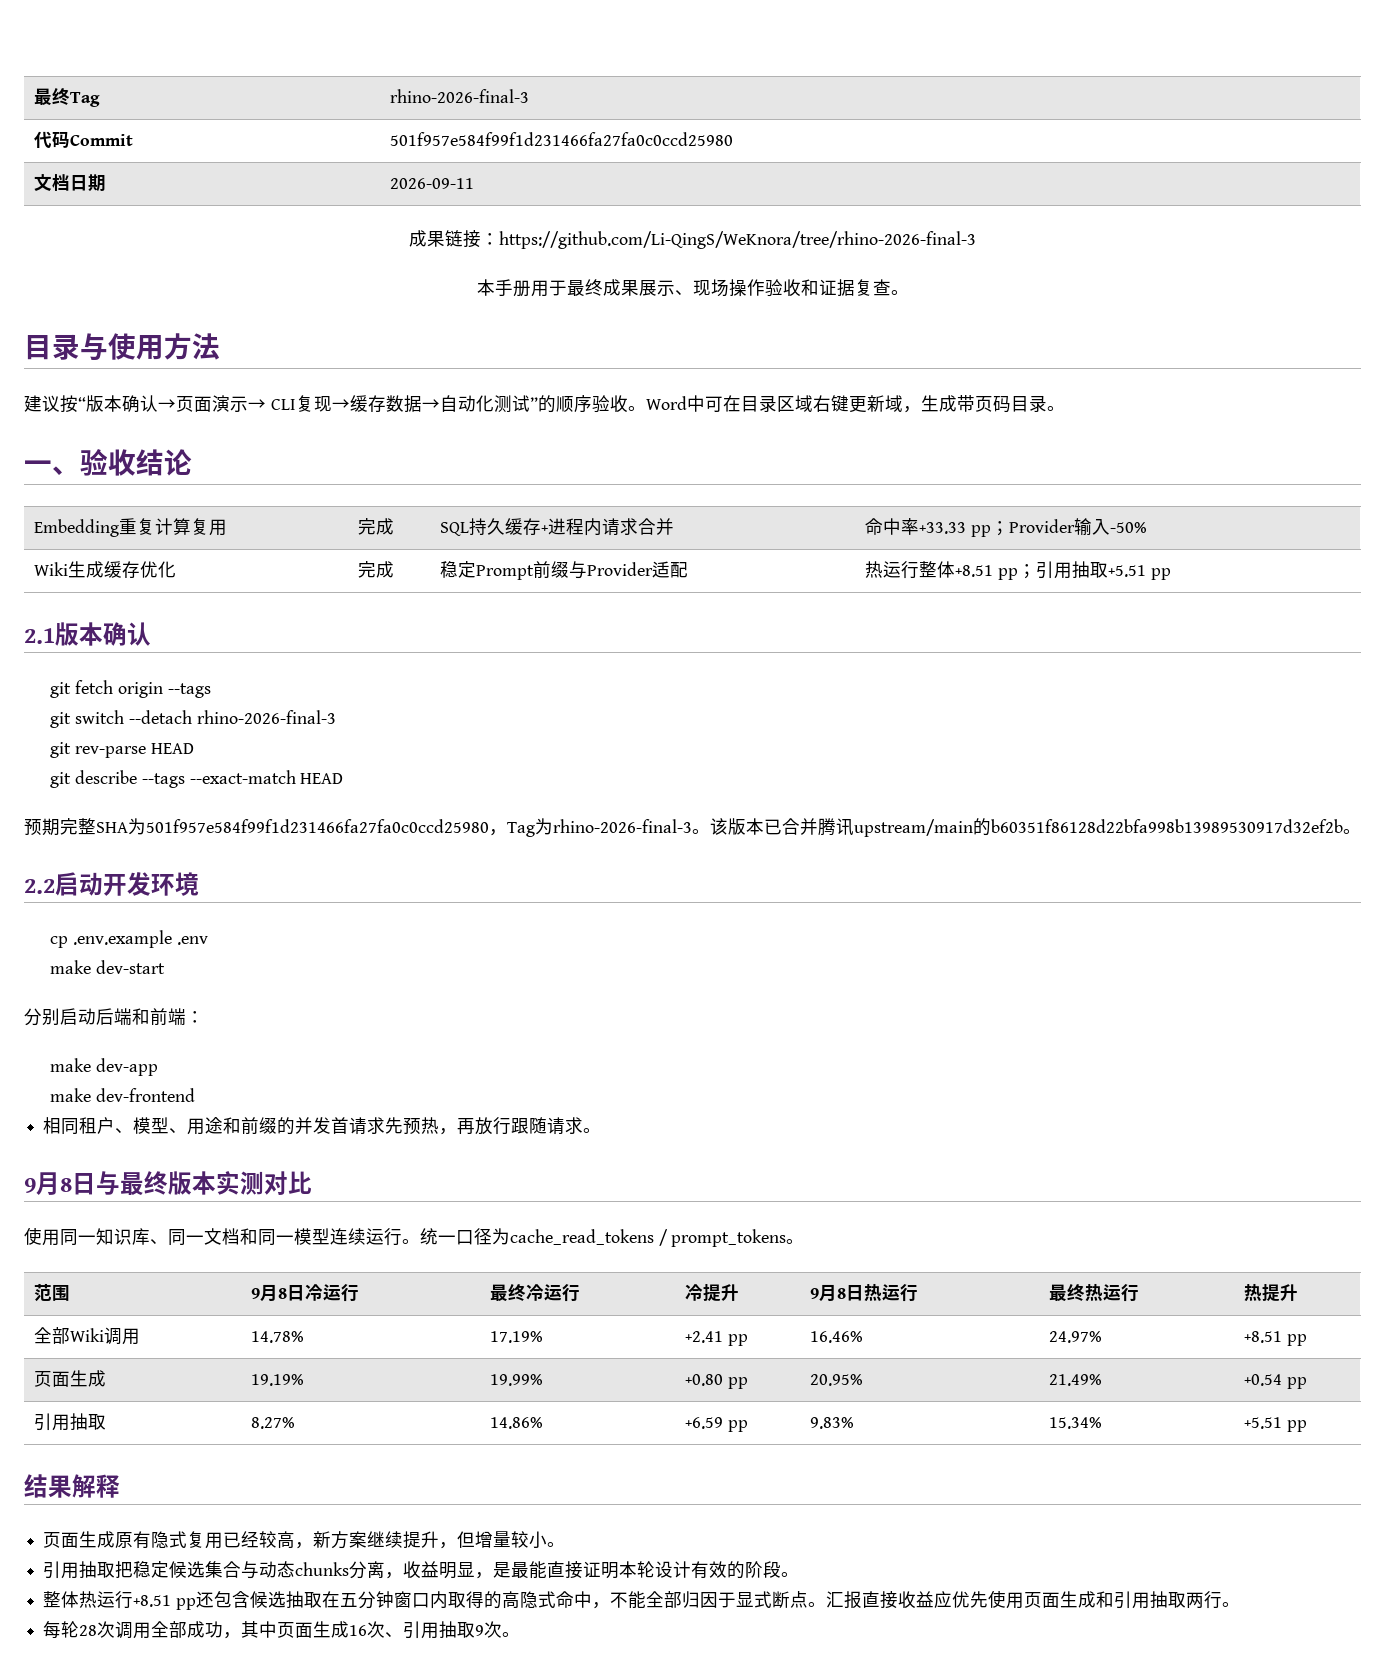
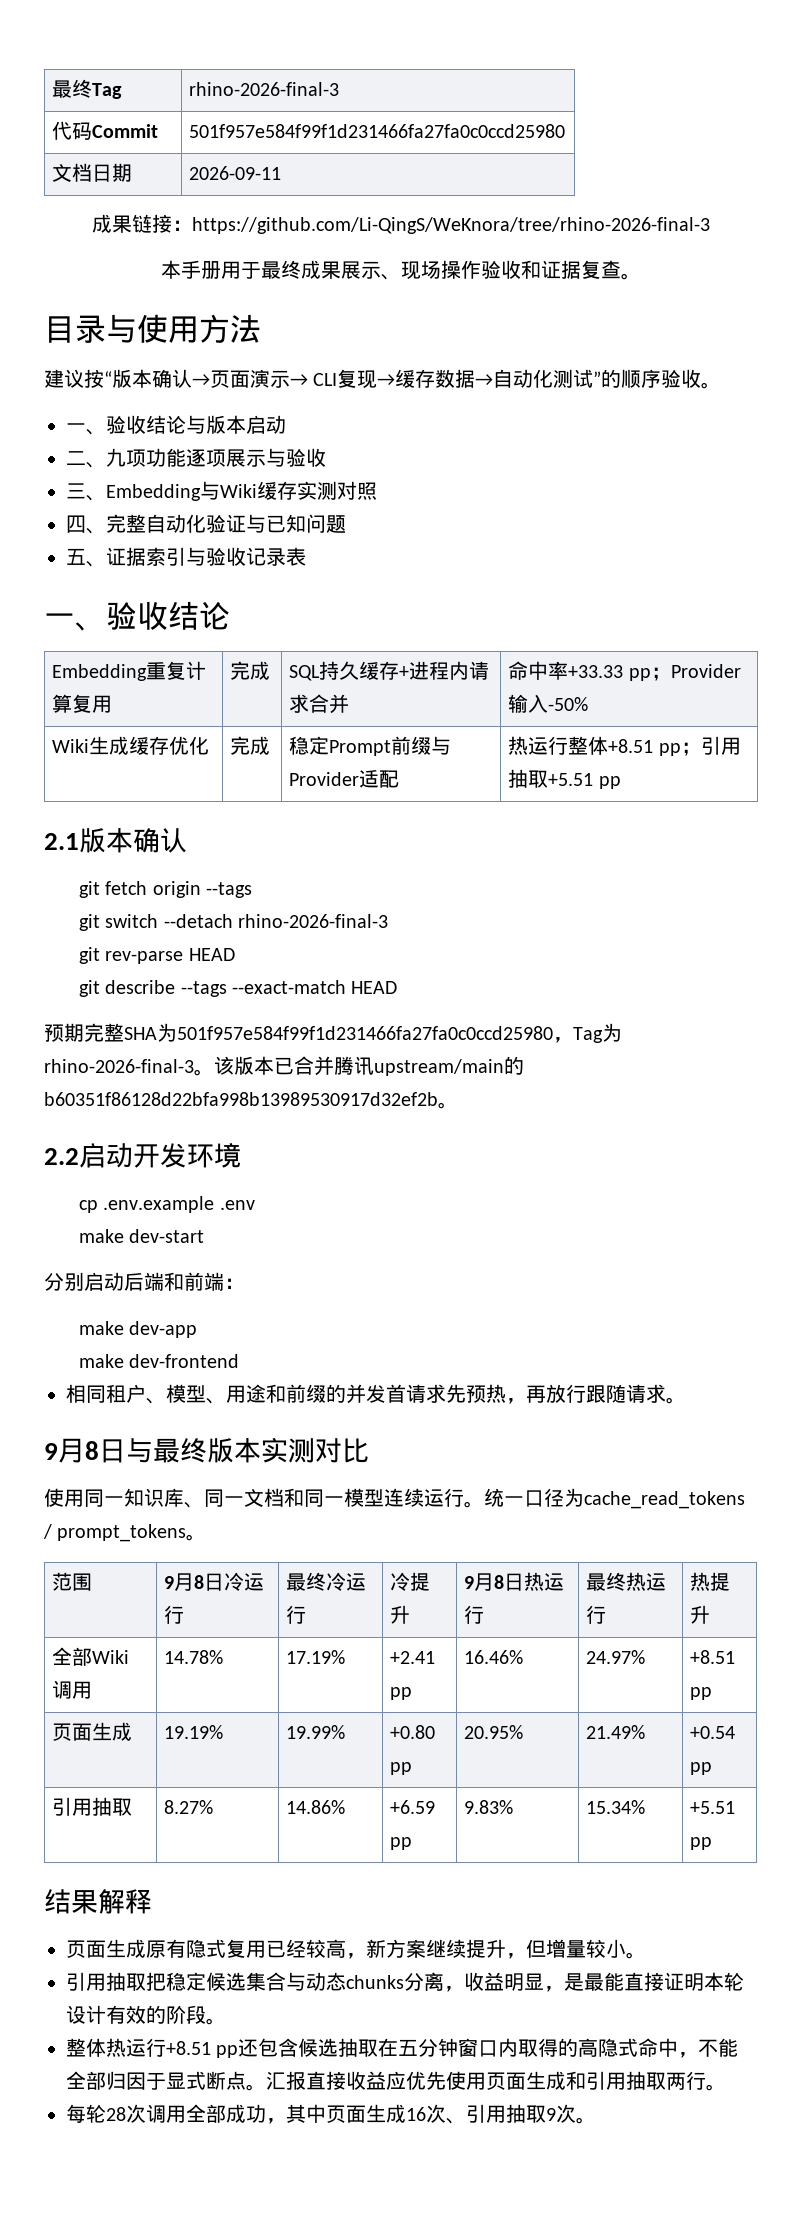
[645,395,1065,413] Word中可在目录区域右键更新域，生成带页码目录。 -> [66,415,286,435] [66,448,326,468] [66,481,377,501] [66,514,346,534] [66,547,306,567] // 一、验收结论与版本启动 // 二、九项功能逐项展示与验收 // 三、Embedding与Wiki缓存实测对照 // 四、完整自动化验证与已知问题 // 五、证据索引与验收记录表

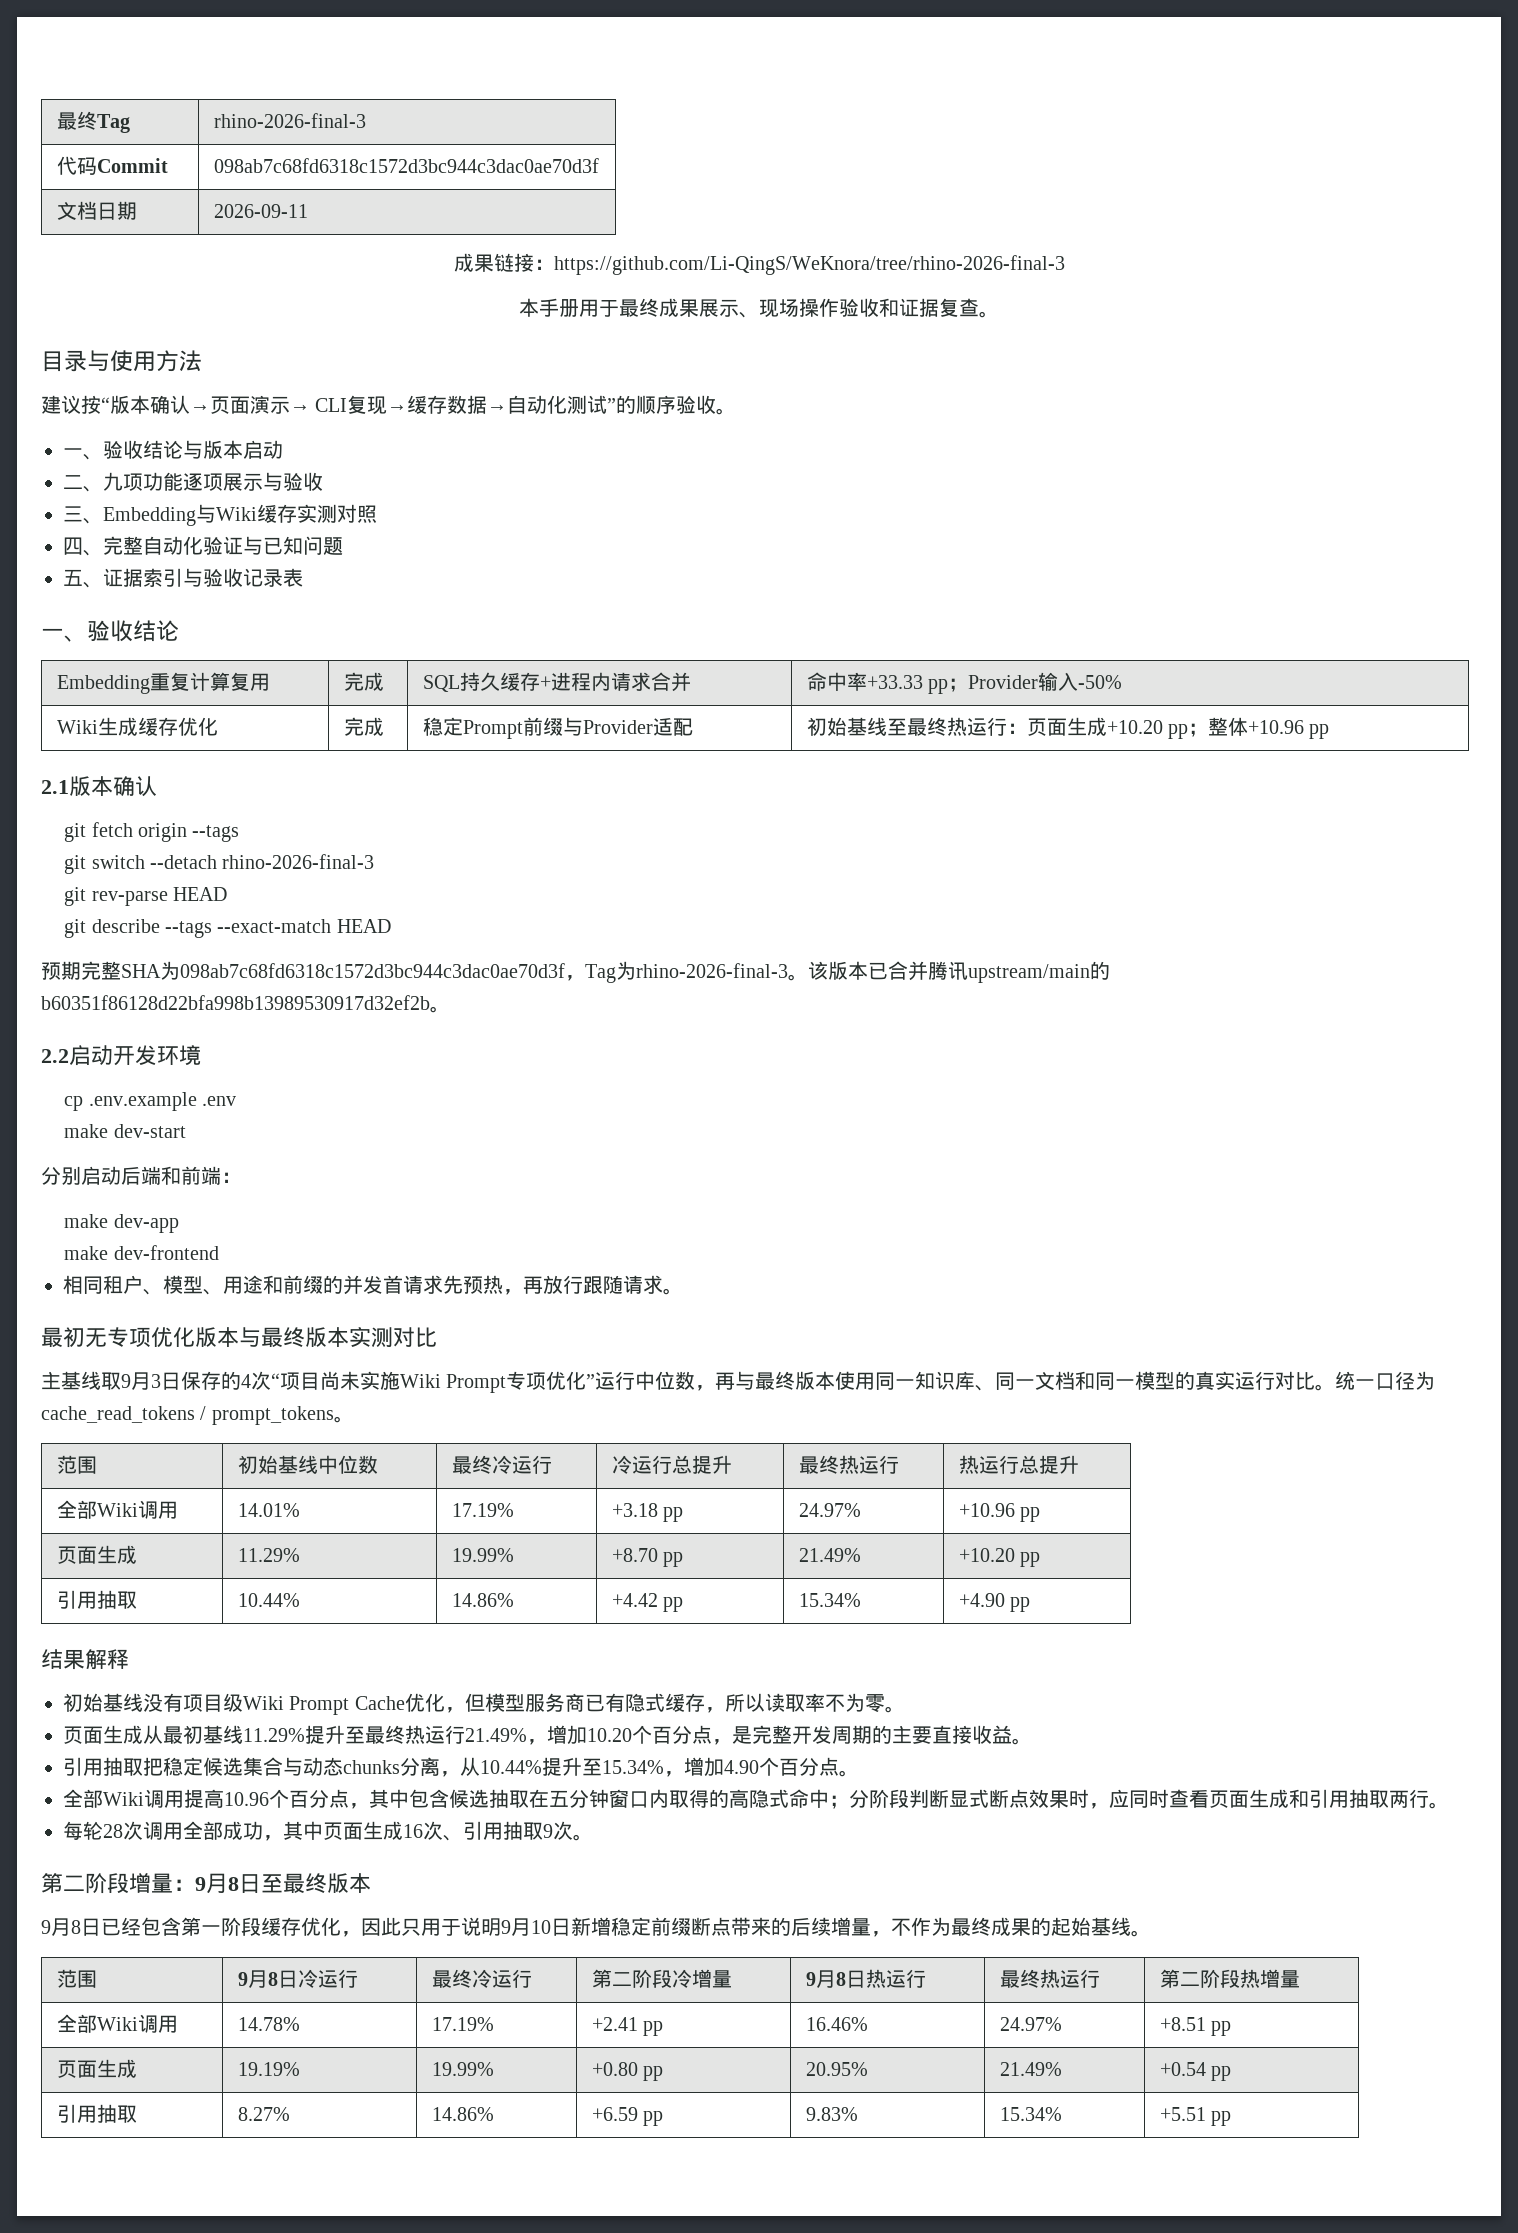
[189,124,566,138] 501f957e584f99f1d231466fa27fa0c0ccd25980 -> [213,158,599,173] 098ab7c68fd6318c1572d3bc944c3dac0ae70d3f
[508,736,741,756] [508,769,594,788] 热运行整体+8.51 pp；引用抽取+5.51 -> [806,717,1304,739] 初始基线至最终热运行：页面生成+10.20 pp；整体+10.96
[177,1026,553,1040] 501f957e584f99f1d231466fa27fa0c0ccd25980 -> [180,963,565,978] 098ab7c68fd6318c1572d3bc944c3dac0ae70d3f
[44,1438,126,1463] 9月8日 -> [41,1327,239,1348] 最初无专项优化版本
(369, 1450) none -> [41,1371,836,1393] 主基线取9月3日保存的4次“项目尚未实施Wiki Prompt专项优化”运行中位数，再与最终版本
[384,1488,464,1507] 连续运行 -> [1175,1371,1316,1390] 的真实运行对比
(207, 1537) none -> [56,1455,97,1474] [237,1455,378,1474] [451,1455,552,1474] [611,1455,732,1474] [798,1455,899,1474] [958,1455,1079,1474] [56,1500,178,1519] [237,1503,300,1517] [451,1503,514,1517] [611,1503,683,1522] [798,1503,861,1517] [958,1503,1040,1522] [56,1545,137,1564] [237,1548,300,1562] [451,1548,514,1562] [611,1548,683,1567] [798,1548,861,1562] [958,1548,1040,1567] [56,1590,137,1609] [237,1593,300,1607] [451,1593,514,1607] [611,1593,683,1612] [798,1593,861,1607] [958,1593,1030,1612] [41,1649,129,1670] [63,1693,905,1715] [63,1725,1032,1745] [63,1757,859,1777] [63,1789,1449,1809] [63,1821,593,1841] [41,1873,371,1894] [41,1917,1151,1937] // 范围 | 初始基线中位数 | 最终冷运行 | 冷运行总提升 | 最终热运行 | 热运行总提升 // 全部Wiki调用 | 14.01% | 17.19% | +3.18 pp | 24.97% | +10.96 pp // 页面生成 | 11.29% | 19.99% | +8.70 pp | 21.49% | +10.20 pp // 引用抽取 | 10.44% | 14.86% | +4.42 pp | 15.34% | +4.90 pp // 结果解释 // 初始基线没有项目级Wiki Prompt Cache优化，但模型服务商已有隐式缓存，所以读取率不为零。 // 页面生成从最初基线11.29%提升至最终热运行21.49%，增加10.20个百分点，是完整开发周期的主要直接收益。 // 引用抽取把稳定候选集合与动态chunks分离，从10.44%提升至15.34%，增加4.90个百分点。 // 全部Wiki调用提高10.96个百分点，其中包含候选抽取在五分钟窗口内取得的高隐式命中；分阶段判断显式断点效果时，应同时查看页面生成和引用抽取两行。 // 每轮28次调用全部成功，其中页面生成16次、引用抽取9次。 // 第二阶段增量：9月8日至最终版本 // 9月8日已经包含第一阶段缓存优化，因此只用于说明9月10日新增稳定前缀断点带来的后续增量，不作为最终成果的起始基线。
[390,1572,431,1591] [390,1605,411,1624] 冷提升 -> [591,1969,732,1988] 第二阶段冷增量
[690,1572,731,1591] [690,1605,711,1624] 热提升 -> [1159,1969,1300,1988] 第二阶段热增量
[44,1889,152,1914] [66,1939,646,1959] [66,1972,744,1992] [66,2005,226,2025] [66,2038,739,2058] [66,2071,726,2091] [66,2104,596,2124] // 结果解释 // 页面生成原有隐式复用已经较高，新方案继续提升，但增量较小。 // 引用抽取把稳定候选集合与动态chunks分离，收益明显，是最能直接证明本轮设计有效的阶段。 // 整体热运行+8.51 pp还包含候选抽取在五分钟窗口内取得的高隐式命中，不能全部归因于显式断点。汇报直接收益应优先使用页面生成和引用抽取两行。 // 每轮28次调用全部成功，其中页面生成16次、引用抽取9次。 -> (1231, 2118) none

